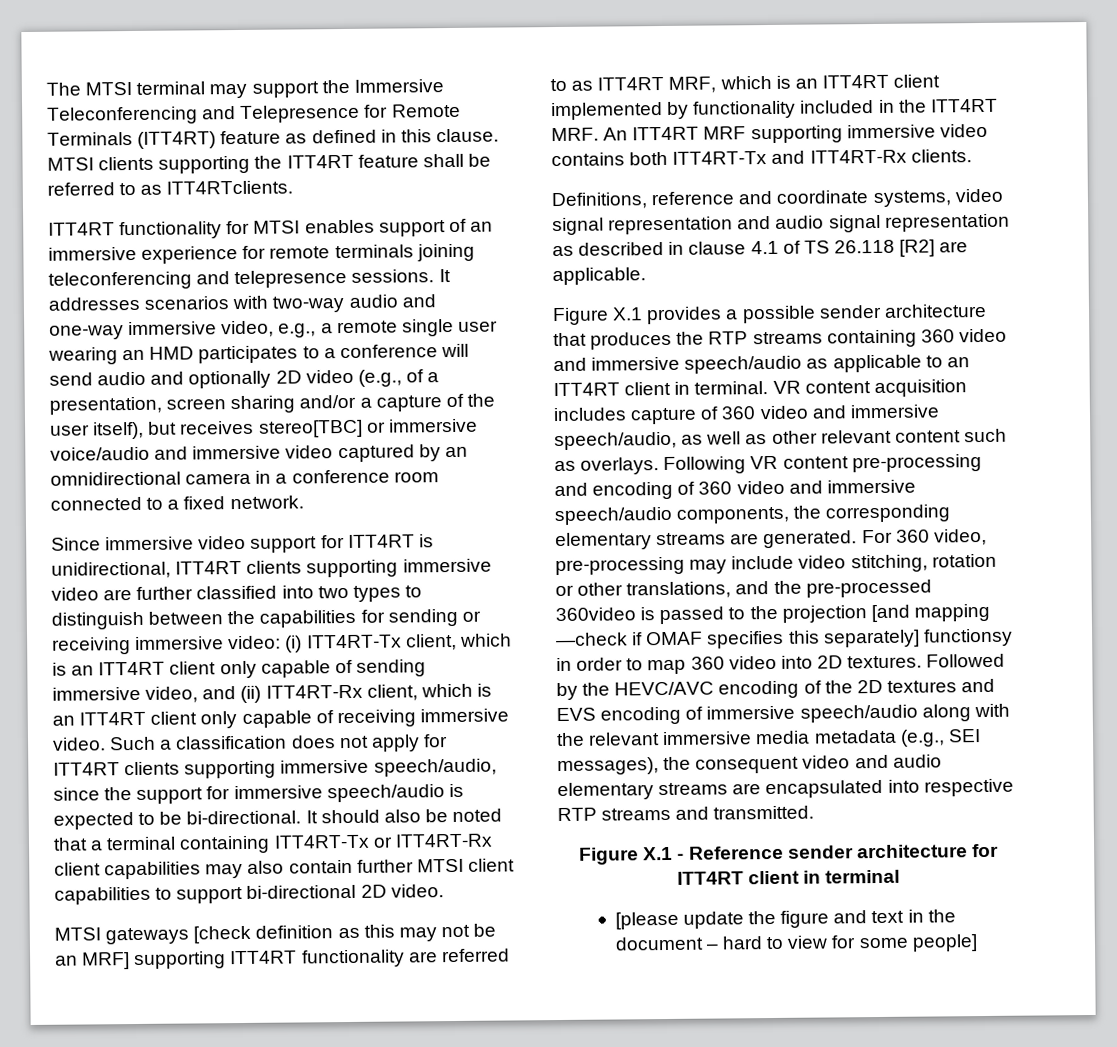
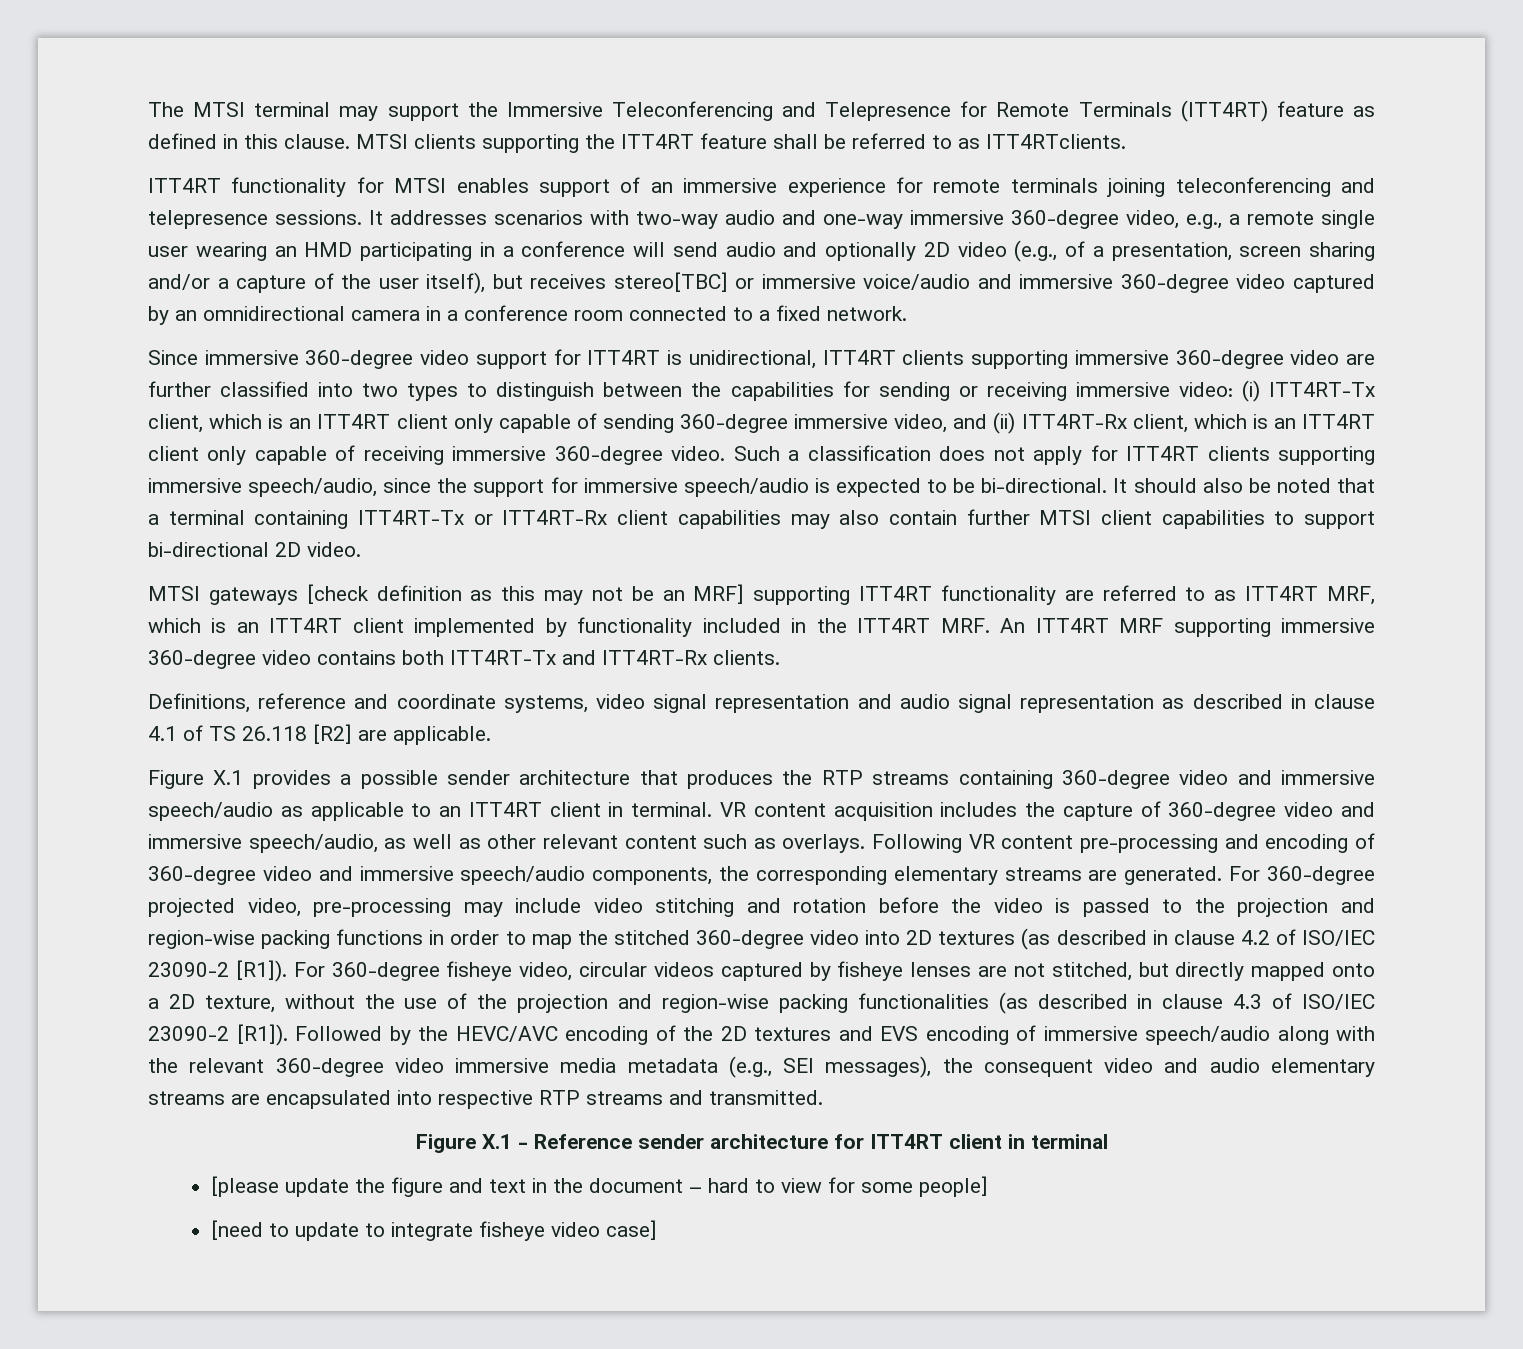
(218, 328) none -> [1011,210,1119,229] 360-degree
[198,345,320,364] participates to -> [360,242,495,261] participating in
(282, 452) none -> [1120,274,1229,293] 360-degree
(195, 543) none -> [305,350,414,369] 360-degree
(492, 565) none -> [1175,350,1284,369] 360-degree
(426, 668) none -> [680,414,789,433] 360-degree
(509, 715) none -> [554,446,663,465] 360-degree
(936, 131) none -> [148,650,256,669] 360-degree
[920,329,955,343] 360 -> [1061,770,1170,789] 360-degree
[630,406,757,425] capture of 360 -> [1025,801,1277,821] the capture of 360-degree
[698,481,733,495] 360 -> [148,866,256,885] 360-degree
[895,529,930,543] 360 -> [1266,866,1375,885] [148,898,235,917] 360-degree projected
[850,553,997,573] [555,579,932,599] [555,607,636,622] stitching, rotation or other translations, and the pre-processed 360video -> [655,897,1043,917] stitching and rotation before the video
[870,603,990,623] [556,628,1013,649] [556,655,923,675] [and mapping —check if OMAF specifies this separately] functionsy in order to map 360 video into 2D textures. -> [1340,898,1375,913] [148,928,1375,950] [148,960,1375,982] [148,992,1376,1014] [148,1024,288,1046] and region-wise packing functions in order to map the stitched 360-degree video into 2D textures (as described in clause 4.2 of ISO/IEC 23090-2 [R1]). For 360-degree fisheye video, circular videos captured by fisheye lenses are not stitched, but directly mapped onto a 2D texture, without the use of the projection and region-wise packing functionalities (as described in clause 4.3 of ISO/IEC 23090-2 [R1]).
(661, 739) none -> [275,1058,444,1077] 360-degree video
(978, 943) none -> [210,1220,657,1241] // [need to update to integrate fisheye video case]

